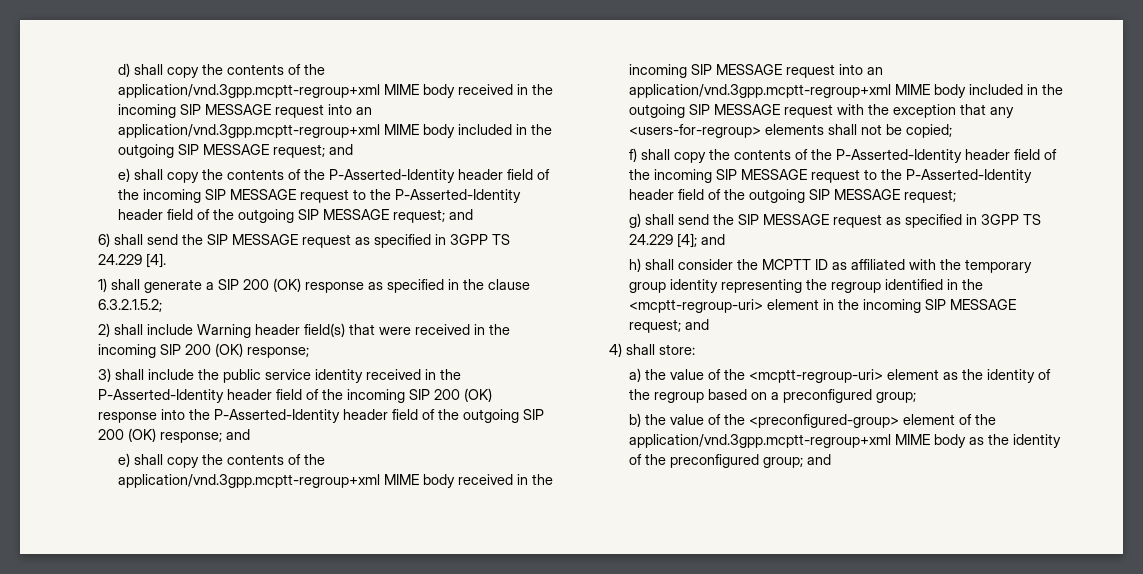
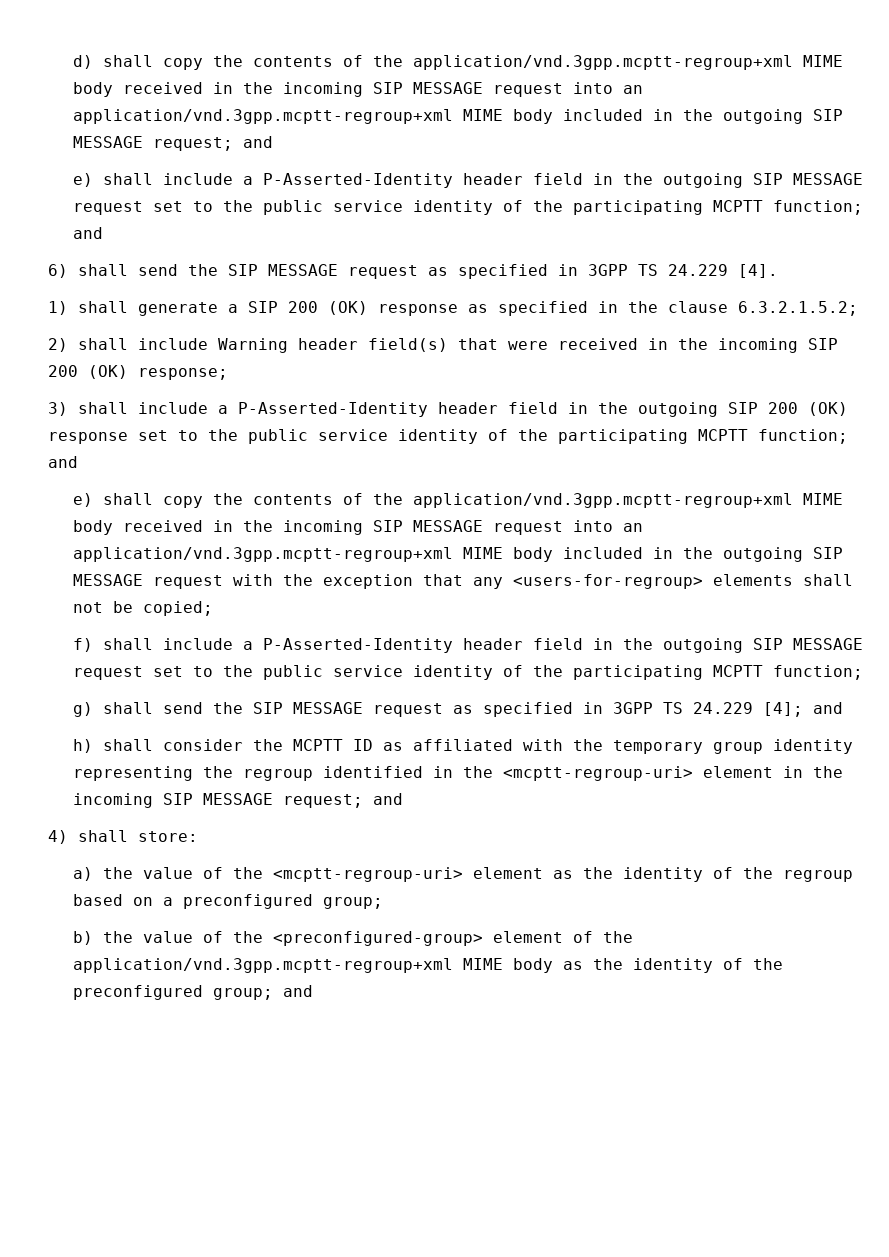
[166,169,550,183] [117,189,521,203] [117,209,445,223] copy the contents of the P-Asserted-Identity header field of the incoming SIP MESSAGE request to the P-Asserted-Identity header field of the outgoing SIP MESSAGE request; -> [163,173,864,188] [73,200,864,215] include a P-Asserted-Identity header field in the outgoing SIP MESSAGE request set to the public service identity of the participating MCPTT function;
[197,369,461,383] [97,388,492,403] [97,409,435,423] the public service identity received in the P-Asserted-Identity header field of the incoming SIP 200 (OK) response into the P-Asserted-Identity header field of -> [218,402,589,417] a P-Asserted-Identity header field in
[159,432,222,443] response; -> [48,429,849,444] response set to the public service identity of the participating MCPTT function;
[673,149,1057,163] [628,169,1032,183] [628,189,956,203] copy the contents of the P-Asserted-Identity header field of the incoming SIP MESSAGE request to the P-Asserted-Identity header field of the outgoing SIP MESSAGE request; -> [163,638,864,653] [73,665,864,680] include a P-Asserted-Identity header field in the outgoing SIP MESSAGE request set to the public service identity of the participating MCPTT function;

